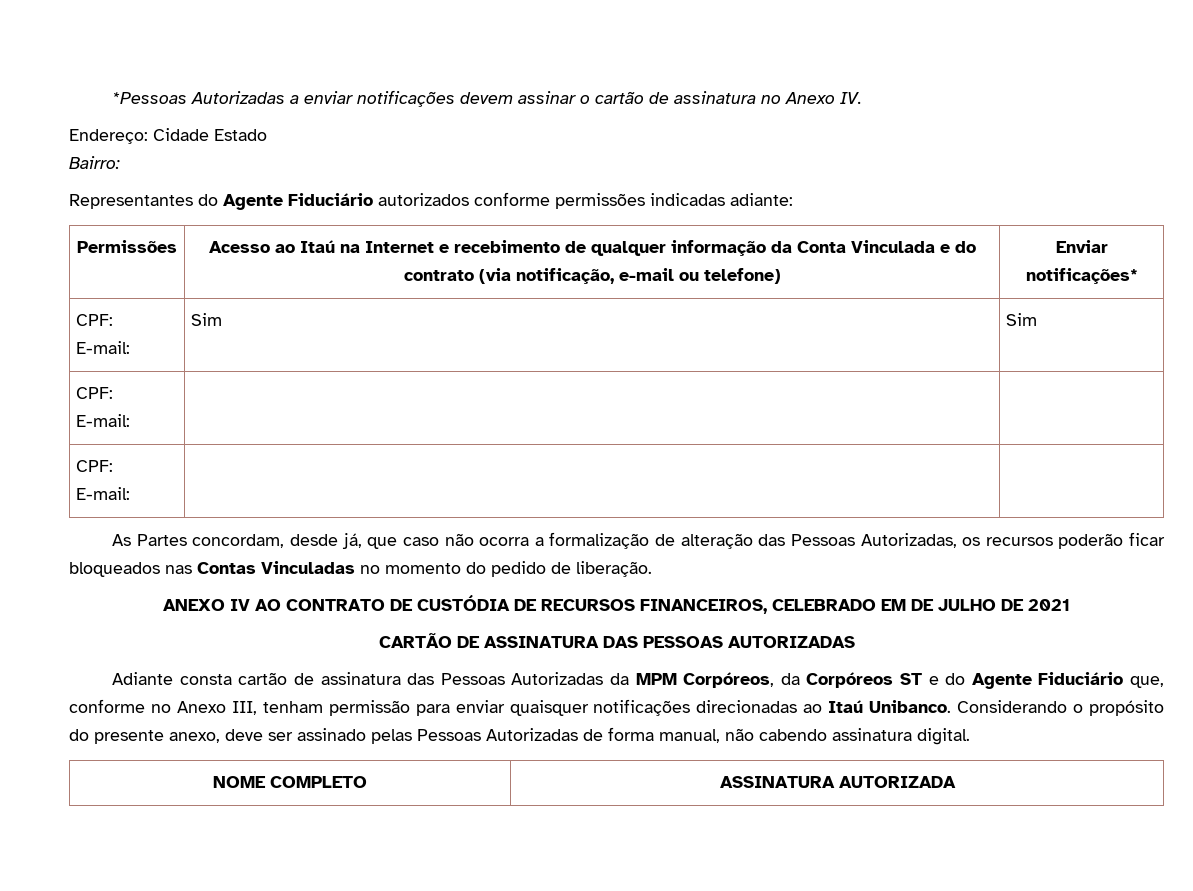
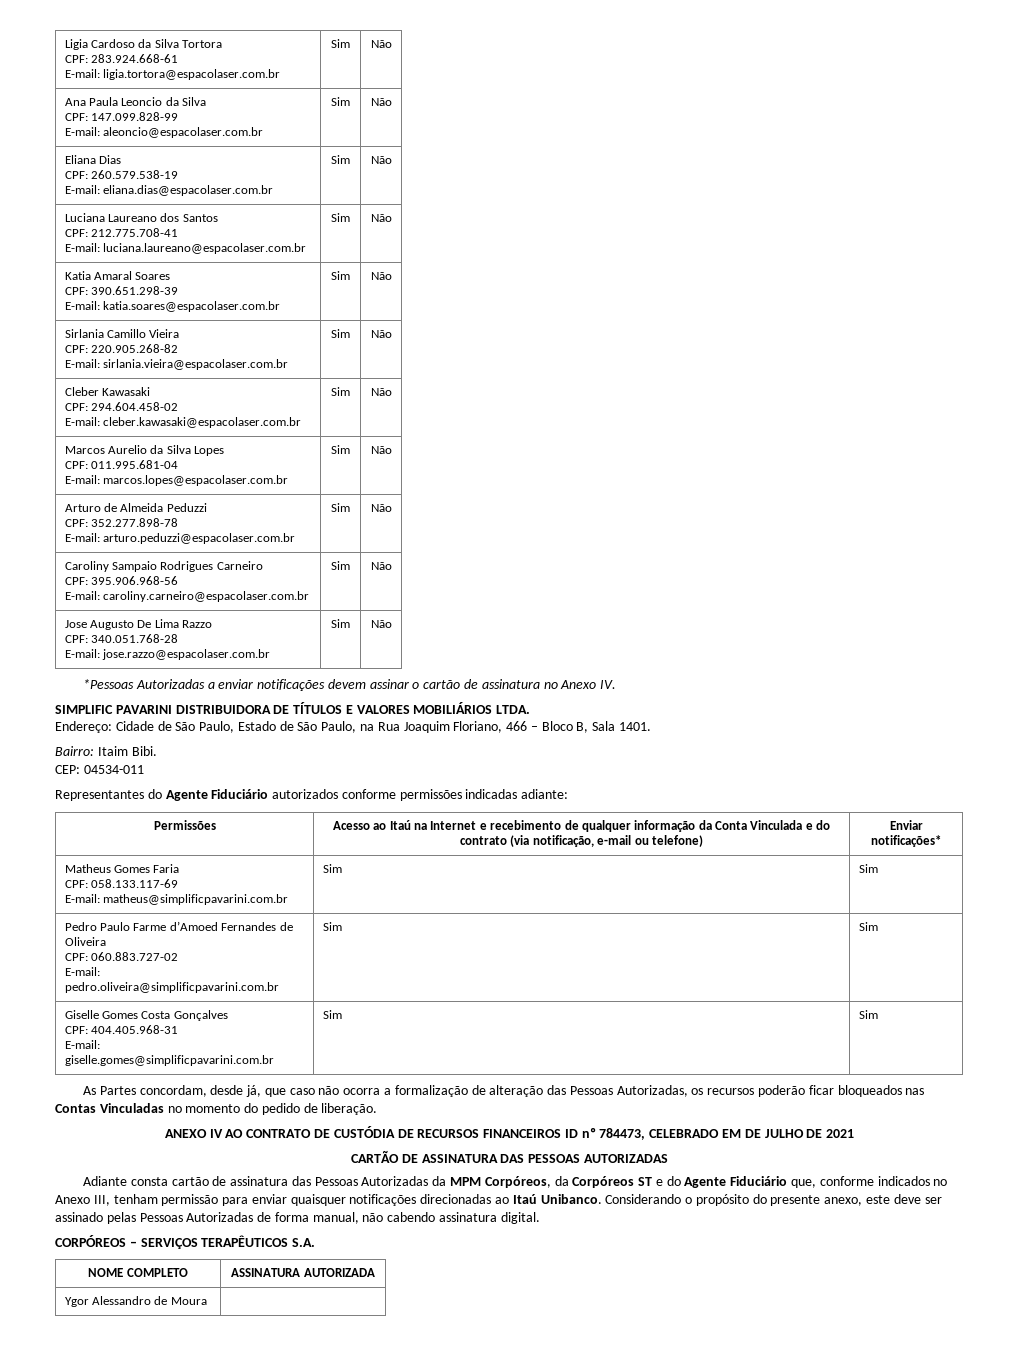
(112, 98) none -> [64,39,223,50] [64,54,179,63] [64,69,281,80] [331,39,350,48] [370,40,392,48] [64,97,207,106] [64,112,179,121] [64,127,264,138] [331,97,350,106] [370,98,392,106] [64,155,122,164] [64,170,179,179] [64,185,274,196] [331,155,350,164] [370,156,392,164] [64,213,218,222] [64,228,179,237] [64,243,307,254] [331,213,350,222] [370,214,392,222] [64,271,171,280] [64,286,179,295] [64,301,281,312] [331,271,350,280] [370,272,392,280] [64,329,180,338] [64,344,179,353] [64,359,289,370] [331,329,350,338] [370,330,392,338] [64,387,151,396] [64,402,179,411] [64,417,302,428] [331,387,350,396] [370,388,392,396] [64,445,225,456] [64,460,179,469] [64,475,289,486] [331,445,350,454] [370,446,392,454] [64,503,207,512] [64,518,179,527] [64,533,296,544] [331,503,350,512] [370,504,392,512] [64,561,263,572] [64,576,179,585] [64,591,310,602] [331,561,350,570] [370,562,392,570] [64,619,213,630] [64,634,179,643] [64,649,271,660] [331,619,350,628] [370,620,392,628] Ligia Cardoso da Silva Tortora // CPF: 283.924.668-61 // E-mail: ligia.tortora@espacolaser.com.br | Sim | Não // Ana Paula Leoncio da Silva // CPF: 147.099.828-99 // E-mail: aleoncio@espacolaser.com.br | Sim | Não // Eliana Dias // CPF: 260.579.538-19 // E-mail: eliana.dias@espacolaser.com.br | Sim | Não // Luciana Laureano dos Santos // CPF: 212.775.708-41 // E-mail: luciana.laureano@espacolaser.com.br | Sim | Não // Katia Amaral Soares // CPF: 390.651.298-39 // E-mail: katia.soares@espacolaser.com.br | Sim | Não // Sirlania Camillo Vieira // CPF: 220.905.268-82 // E-mail: sirlania.vieira@espacolaser.com.br | Sim | Não // Cleber Kawasaki // CPF: 294.604.458-02 // E-mail: cleber.kawasaki@espacolaser.com.br | Sim | Não // Marcos Aurelio da Silva Lopes // CPF: 011.995.681-04 // E-mail: marcos.lopes@espacolaser.com.br | Sim | Não // Arturo de Almeida Peduzzi // CPF: 352.277.898-78 // E-mail: arturo.peduzzi@espacolaser.com.br | Sim | Não // Caroliny Sampaio Rodrigues Carneiro // CPF: 395.906.968-56 // E-mail: caroliny.carneiro@espacolaser.com.br | Sim | Não // Jose Augusto De Lima Razzo // CPF: 340.051.768-28 // E-mail: jose.razzo@espacolaser.com.br | Sim | Não //
[69,128,267,144] [69,156,120,169] Endereço: Cidade Estado // Bairro: -> [55,702,531,714] [55,721,652,733] [55,746,157,756] [55,765,144,774] SIMPLIFIC PAVARINI DISTRIBUIDORA DE TÍTULOS E VALORES MOBILIÁRIOS LTDA. // Endereço: Cidade de São Paulo, Estado de São Paulo, na Rua Joaquim Floriano, 466 – Bloco B, Sala 1401. // Bairro: Itaim Bibi. // CEP: 04534-011
[76,314,114,326] [76,341,131,354] [191,313,223,326] [1006,313,1038,326] [76,387,114,399] [76,414,131,427] [76,460,114,472] [76,487,131,500] CPF: // E-mail: | Sim | Sim // CPF: // E-mail: | | // CPF: // E-mail: | | -> [64,864,180,873] [64,879,179,888] [64,894,289,905] [322,864,342,873] [858,864,878,873] [64,921,293,931] [64,937,106,946] [64,952,179,961] [64,967,100,976] [64,982,279,993] [322,922,342,931] [858,922,878,931] [64,1010,228,1021] [64,1025,179,1034] [64,1040,100,1049] [64,1055,274,1066] [322,1010,342,1019] [858,1010,878,1019] Matheus Gomes Faria // CPF: 058.133.117-69 // E-mail: matheus@simplificpavarini.com.br | Sim | Sim // Pedro Paulo Farme d’Amoed Fernandes de Oliveira // CPF: 060.883.727-02 // E-mail: pedro.oliveira@simplificpavarini.com.br | Sim | Sim // Giselle Gomes Costa Gonçalves // CPF: 404.405.968-31 // E-mail: giselle.gomes@simplificpavarini.com.br | Sim | Sim
[640,599,767,614] FINANCEIROS, -> [483,1128,646,1140] FINANCEIROS ID nº 784473,
(145, 706) none -> [877,1176,930,1186] indicados
(220, 737) none -> [866,1195,891,1204] este
(970, 736) none -> [55,1235,316,1249] // CORPÓREOS – SERVIÇOS TERAPÊUTICOS S.A.
(956, 782) none -> [64,1296,207,1307] // Ygor Alessandro de Moura |

